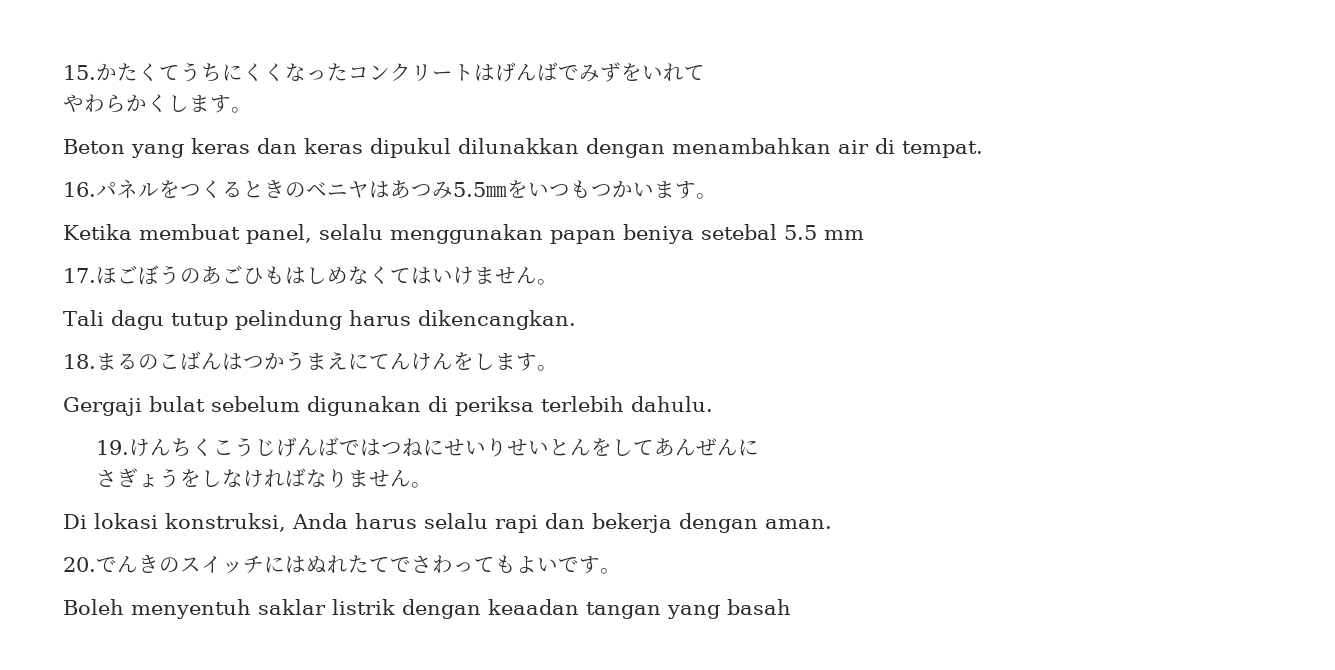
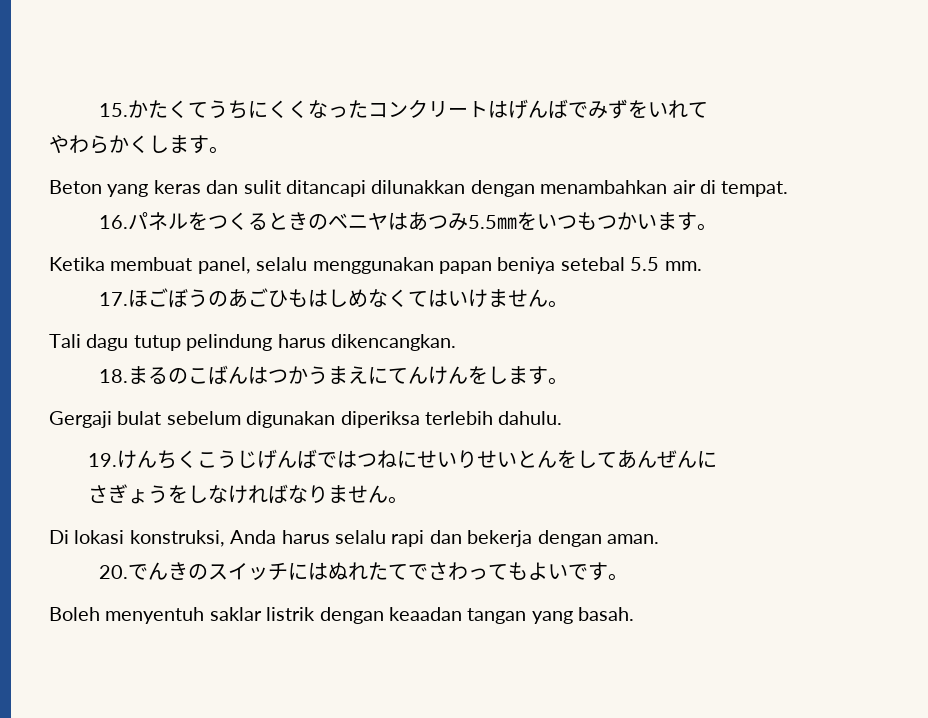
[304,138,451,158] keras dipukul -> [243,180,366,197] sulit ditancapi
[824,230,864,240] mm -> [664,261,702,271] mm.
[428,396,534,416] di periksa -> [340,411,420,428] diperiksa
[727,599,791,615] basah -> [578,607,635,621] basah.

